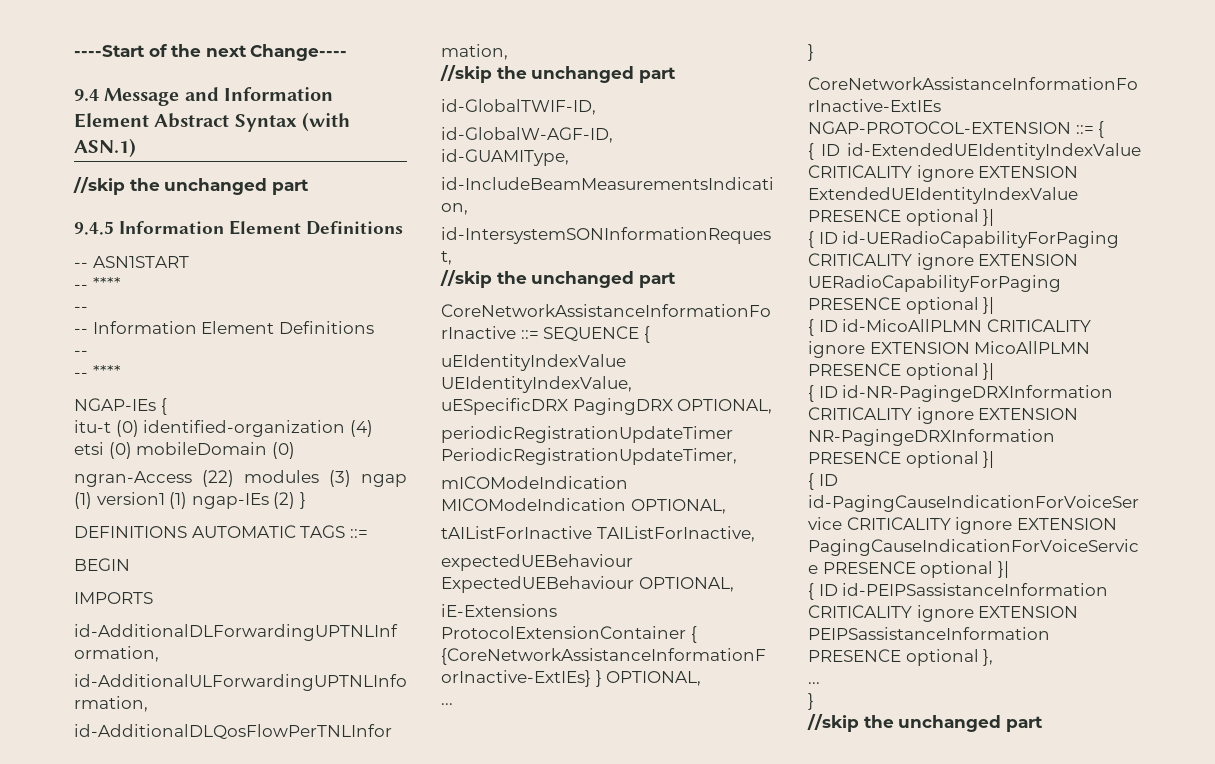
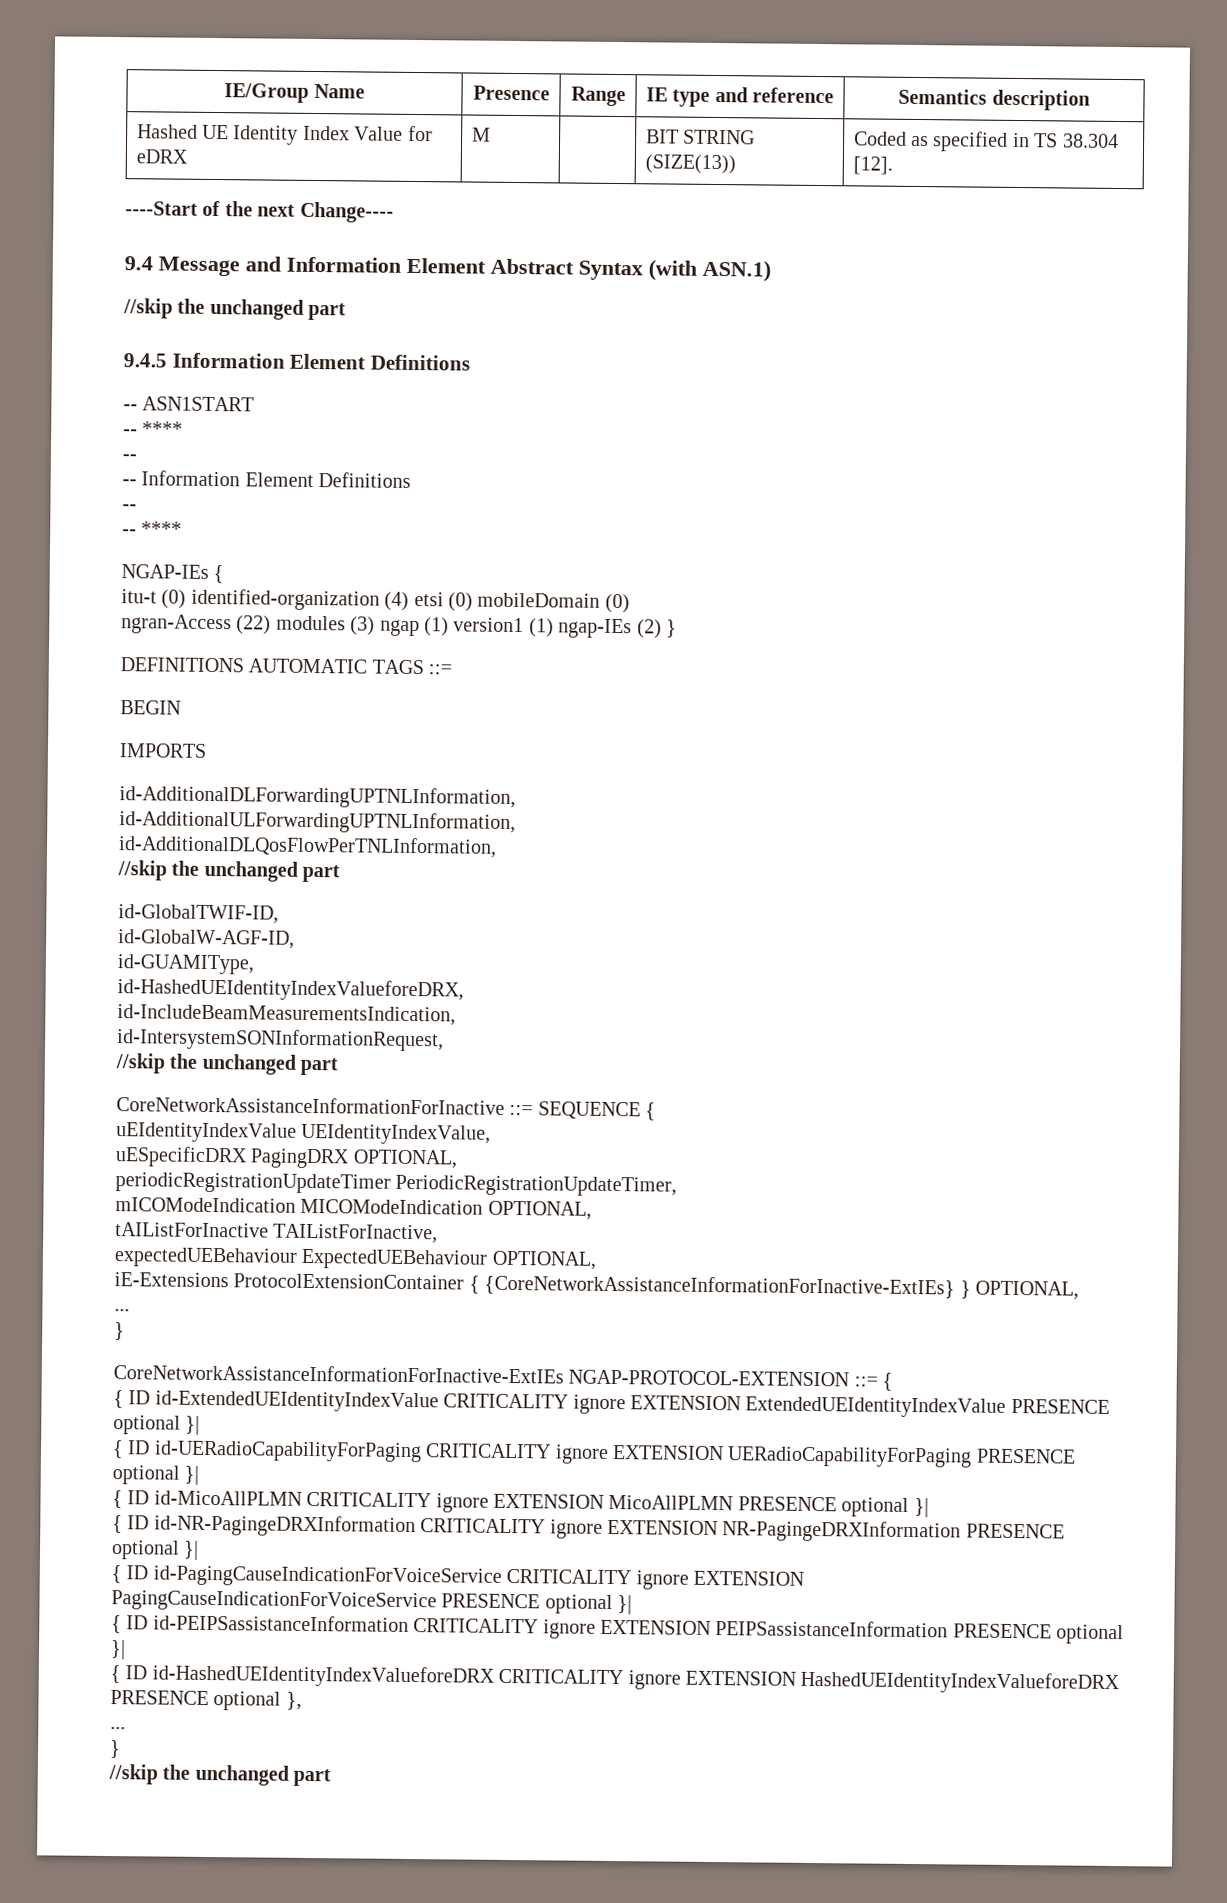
(74, 51) none -> [224,83,365,103] [472,85,550,101] [570,86,626,107] [645,86,835,107] [898,88,1090,111] [136,124,433,145] [135,149,188,164] [471,127,491,142] [645,129,755,145] [644,154,736,175] [853,131,1119,152] [852,156,893,175] IE/Group Name | Presence | Range | IE type and reference | Semantics description // Hashed UE Identity Index Value for eDRX | M | | BIT STRING (SIZE(13)) | Coded as specified in TS 38.304 [12]. //
(569, 157) none -> [117,978,464,1002] // id-HashedUEIdentityIndexValueforeDRX,
(979, 657) none -> [110,1640,126,1660] [110,1664,1121,1695] [110,1690,282,1711] }| // { ID id-HashedUEIdentityIndexValueforeDRX CRITICALITY ignore EXTENSION HashedUEIdentityIndexValueforeDRX PRESENCE optional

